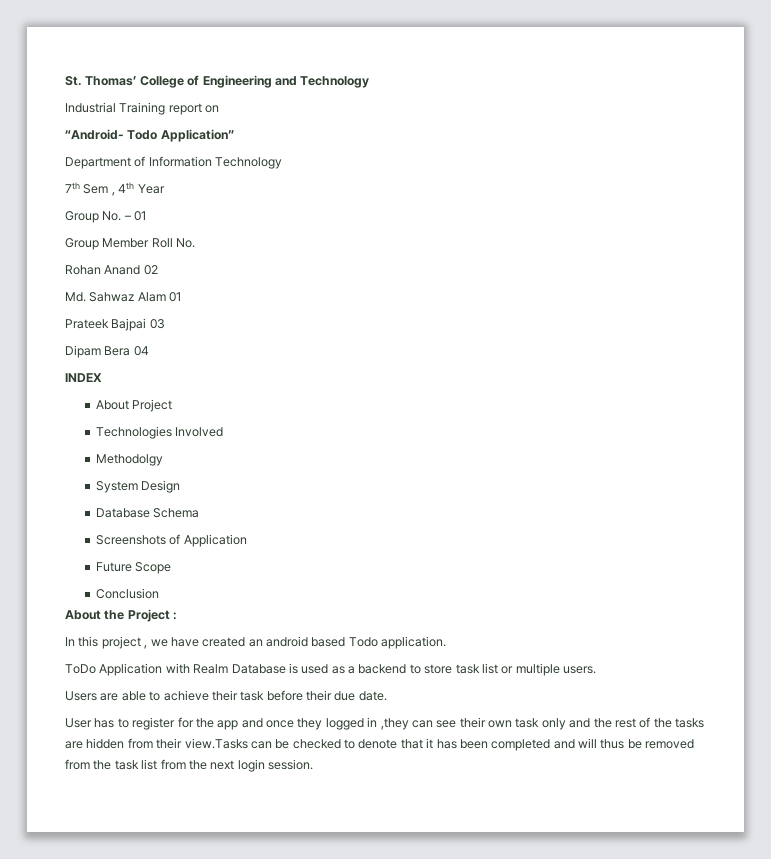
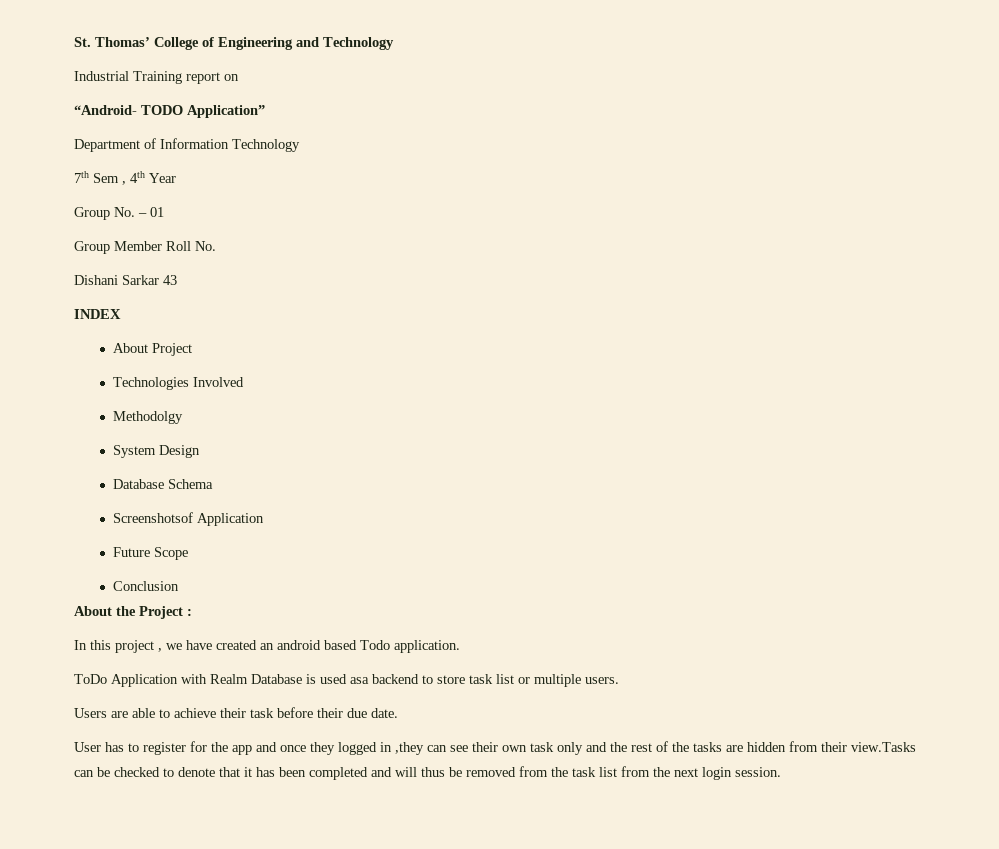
[127,130,158,140] Todo -> [141,105,183,115] TODO
[65,265,158,275] [65,292,182,302] [65,318,165,331] [65,345,149,358] Rohan Anand 02 // Md. Sahwaz Alam 01 // Prateek Bajpai 03 // Dipam Bera 04 -> [74,275,177,285] Dishani Sarkar 43
[95,534,181,545] Screenshots of -> [112,512,193,523] Screenshotsof
[331,666,355,674] as a -> [350,677,369,684] asa

